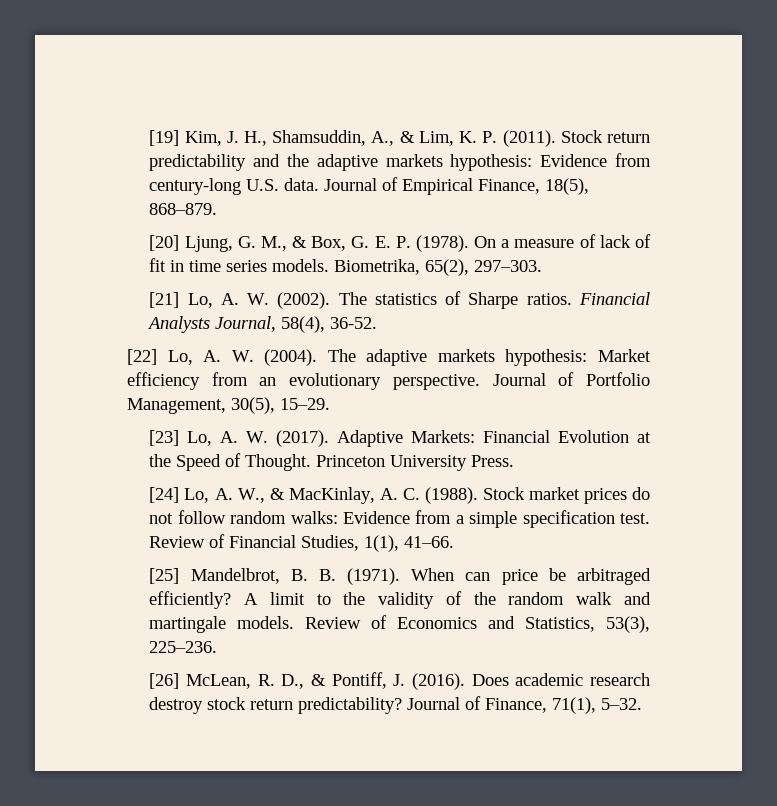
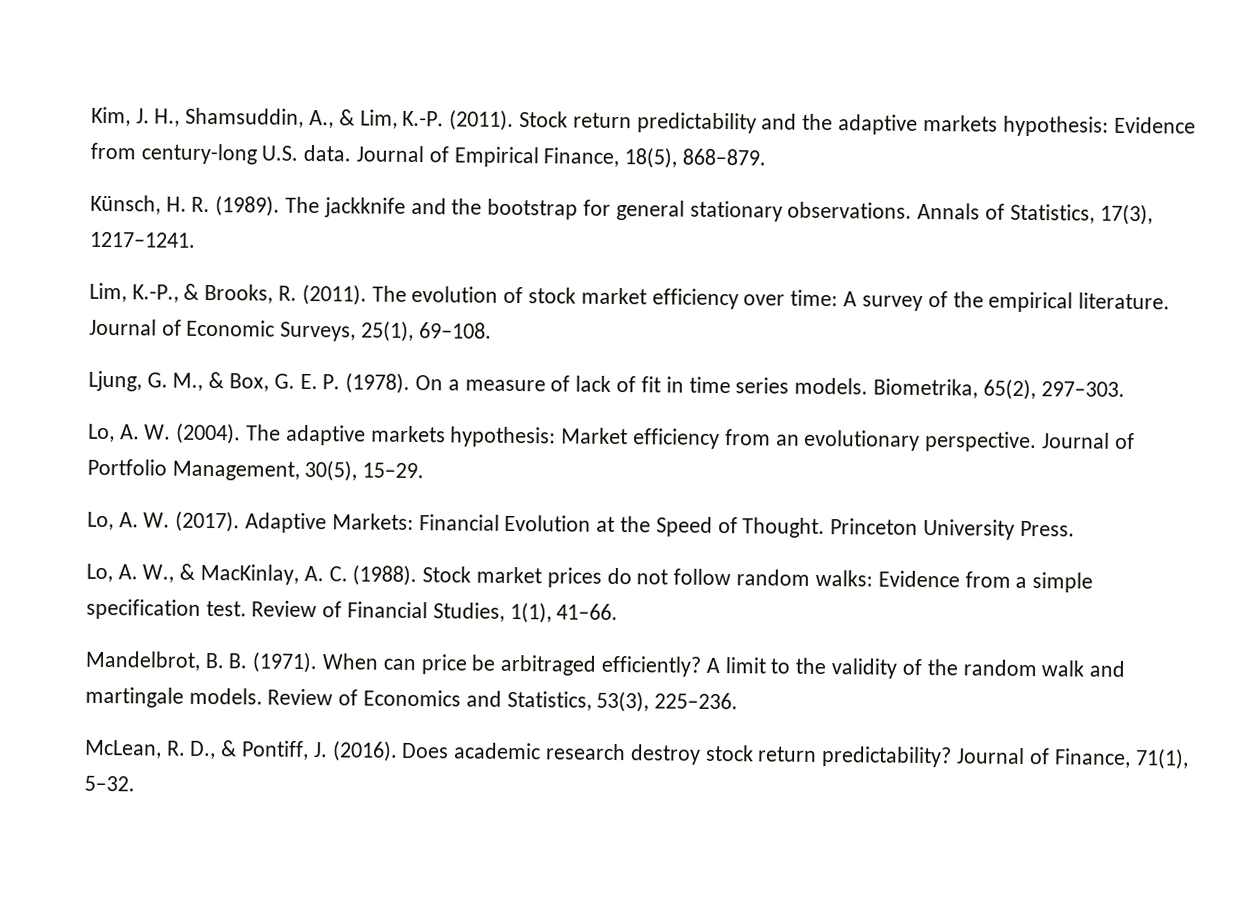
[149,130,180,146] [19] -> (90, 116) none
[459,131,498,143] K. P. -> [402,110,445,127] K.-P.
[149,235,180,251] [20] -> [89,194,1153,226] [88,231,196,248] [88,282,1171,313] [88,318,492,343] Künsch, H. R. (1989). The jackknife and the bootstrap for general stationary observations. Annals of Statistics, 17(3), 1217–1241. // Lim, K.-P., & Brooks, R. (2011). The evolution of stock market efficiency over time: A survey of the empirical literature. Journal of Economic Surveys, 25(1), 69–108. //
[149,291,650,309] [147,316,378,333] [127,349,157,365] [21] Lo, A. W. (2002). The statistics of Sharpe ratios. Financial Analysts Journal, 58(4), 36-52. // [22] -> (1125, 389) none
[149,430,180,446] [23] -> (425, 470) none
[149,487,180,503] [24] -> (1075, 528) none
[149,568,180,584] [25] -> (619, 612) none
[149,673,180,689] [26] -> (739, 701) none

